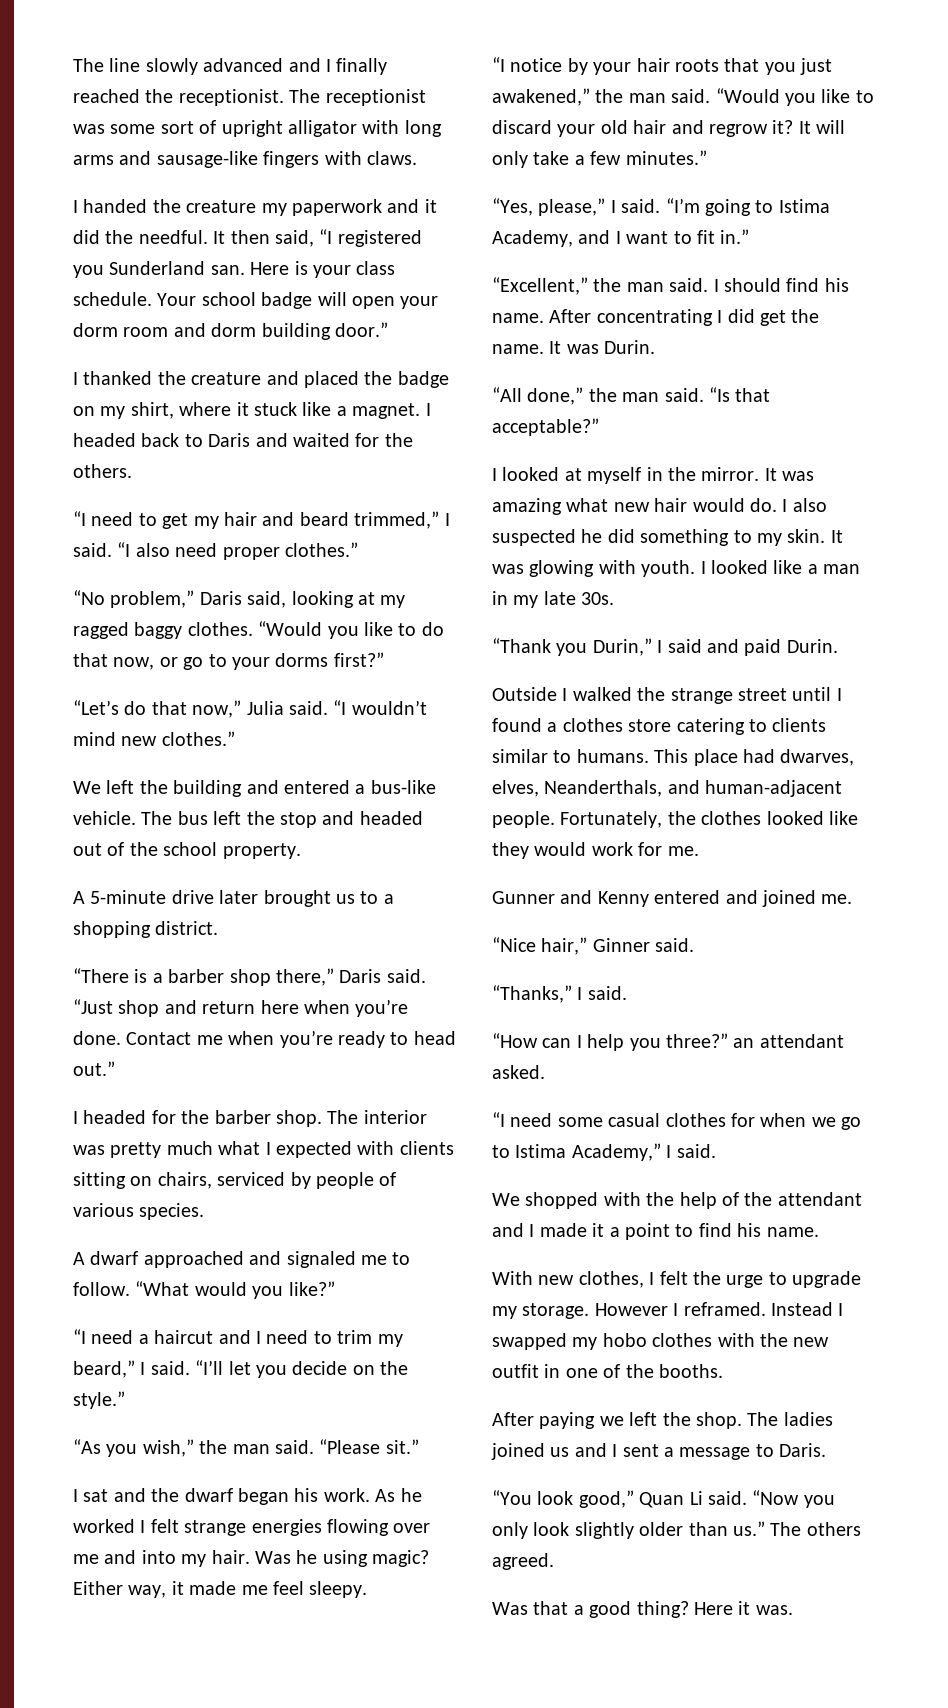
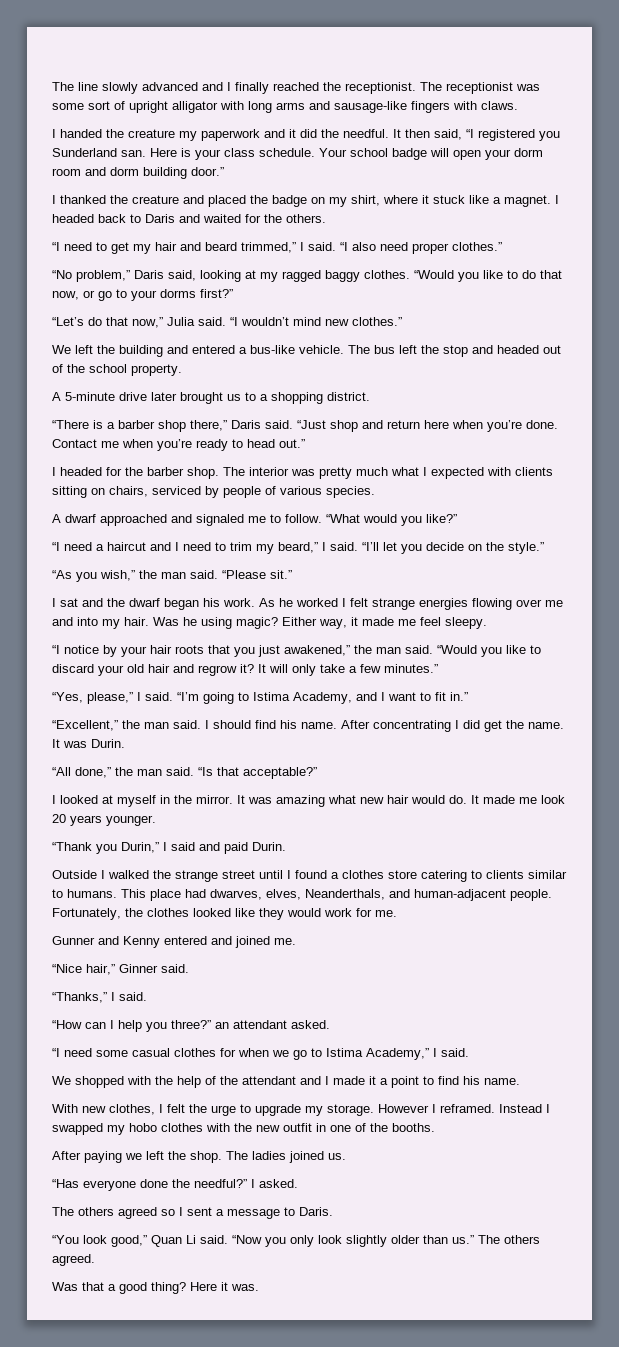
[782,498,827,512] [492,529,843,546] [492,560,861,577] [492,591,615,608] I also suspected he did something to my skin. It was glowing with youth. I looked like a man in my late 30s. -> [471,795,565,804] [52,814,156,826] It made me look 20 years younger.
[550,1443,607,1457] us and -> [328,1153,346,1160] [52,1179,298,1191] [52,1207,175,1219] us. // “Has everyone done the needful?” I asked. // The others agreed so

